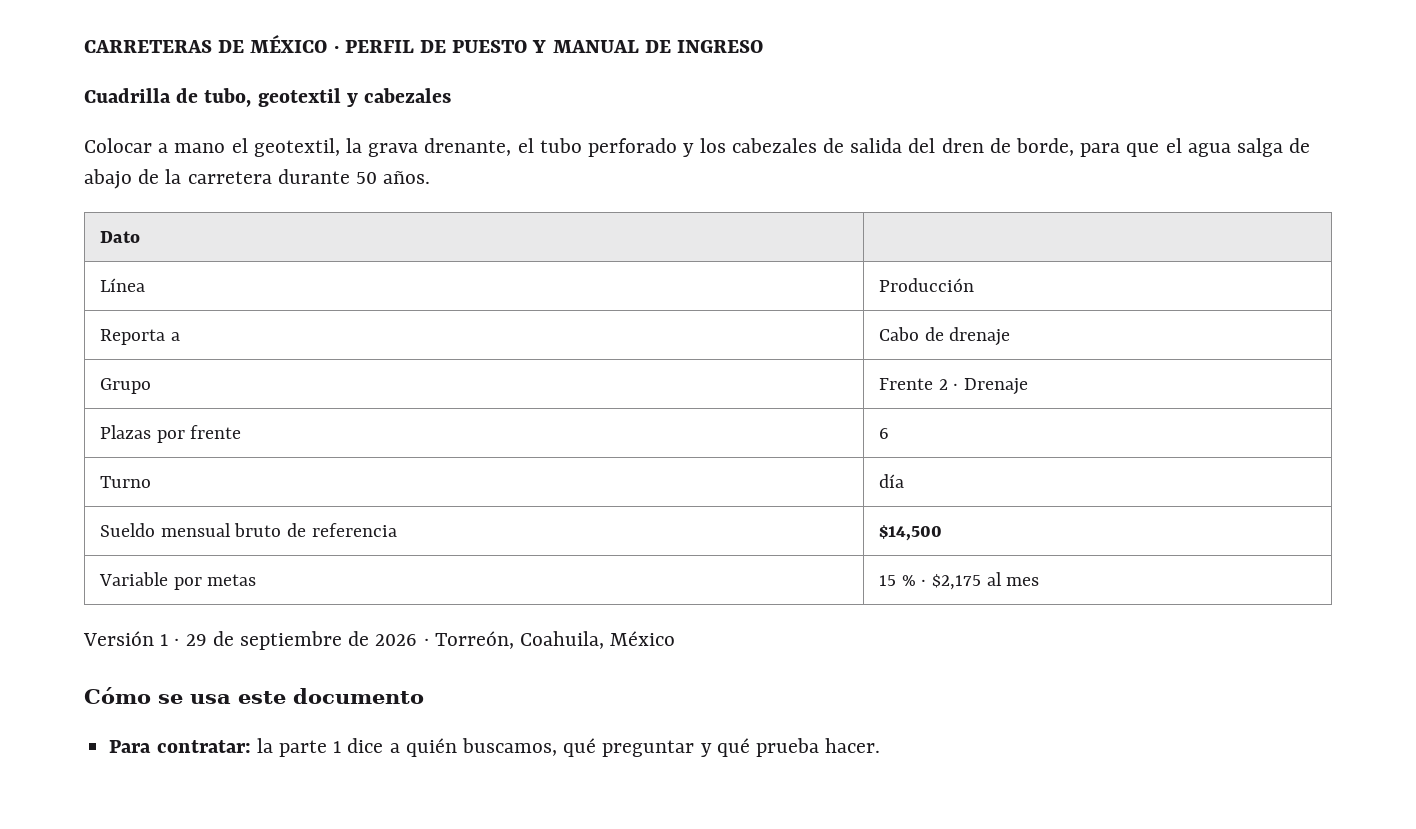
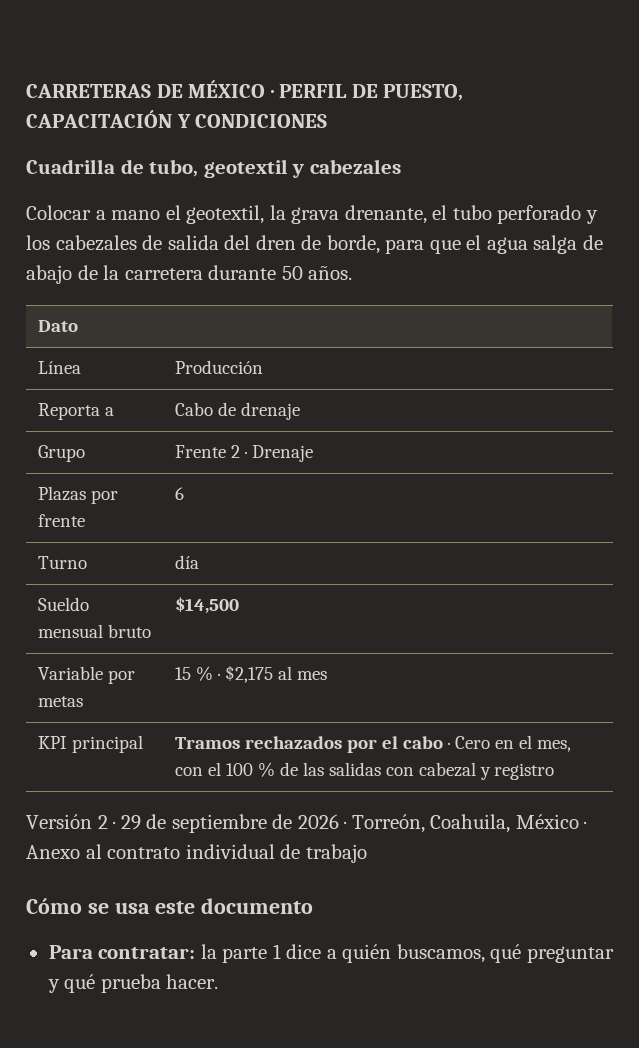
[452,40,764,53] PUESTO Y MANUAL DE INGRESO -> [383,84,464,101] [26,110,328,128] PUESTO, CAPACITACIÓN Y CONDICIONES
[286,523,397,537] de referencia -> (151, 631) none
(1040, 581) none -> [37,735,143,753] [174,735,571,753] [174,762,555,780] // KPI principal | Tramos rechazados por el cabo · Cero en el mes, con el 100 % de las salidas con cabezal y registro
[160,634,169,646] 1 -> [97,815,108,829] 2
(676, 638) none -> [584,821,588,829] [26,844,367,863] · Anexo al contrato individual de trabajo

